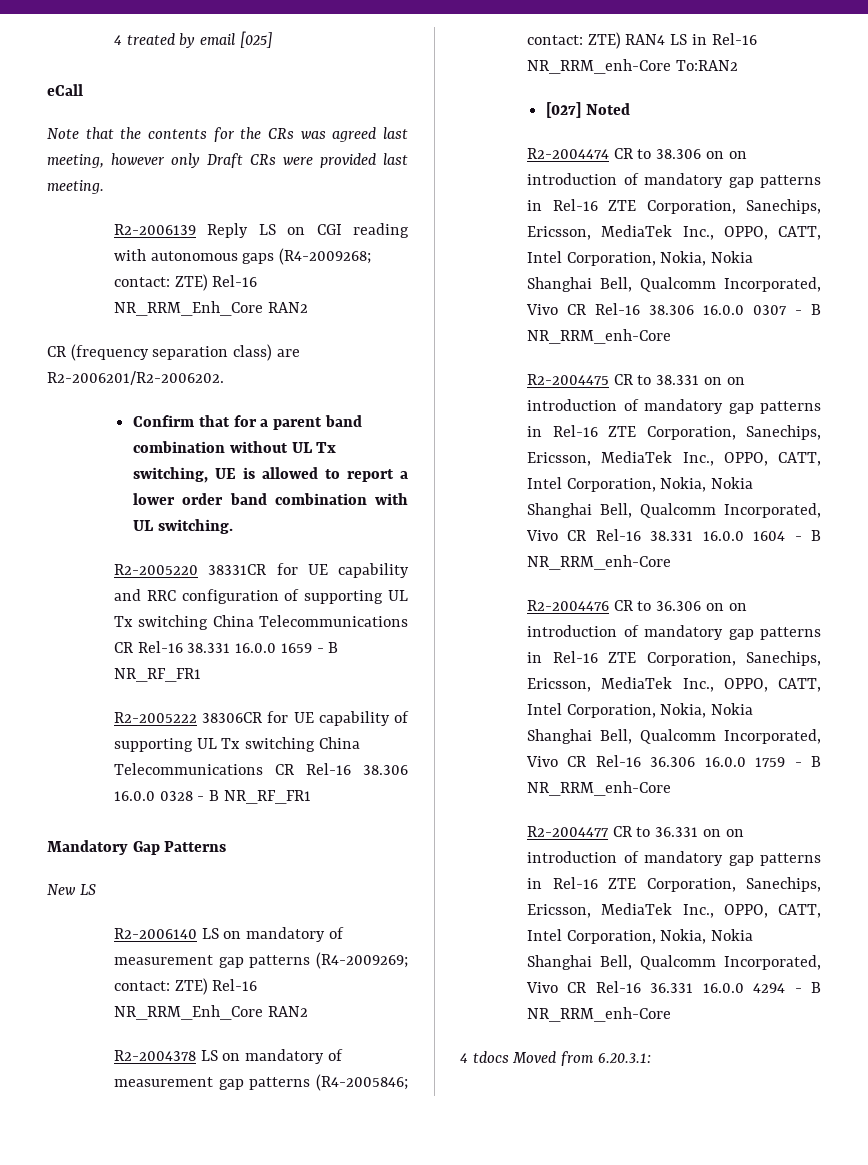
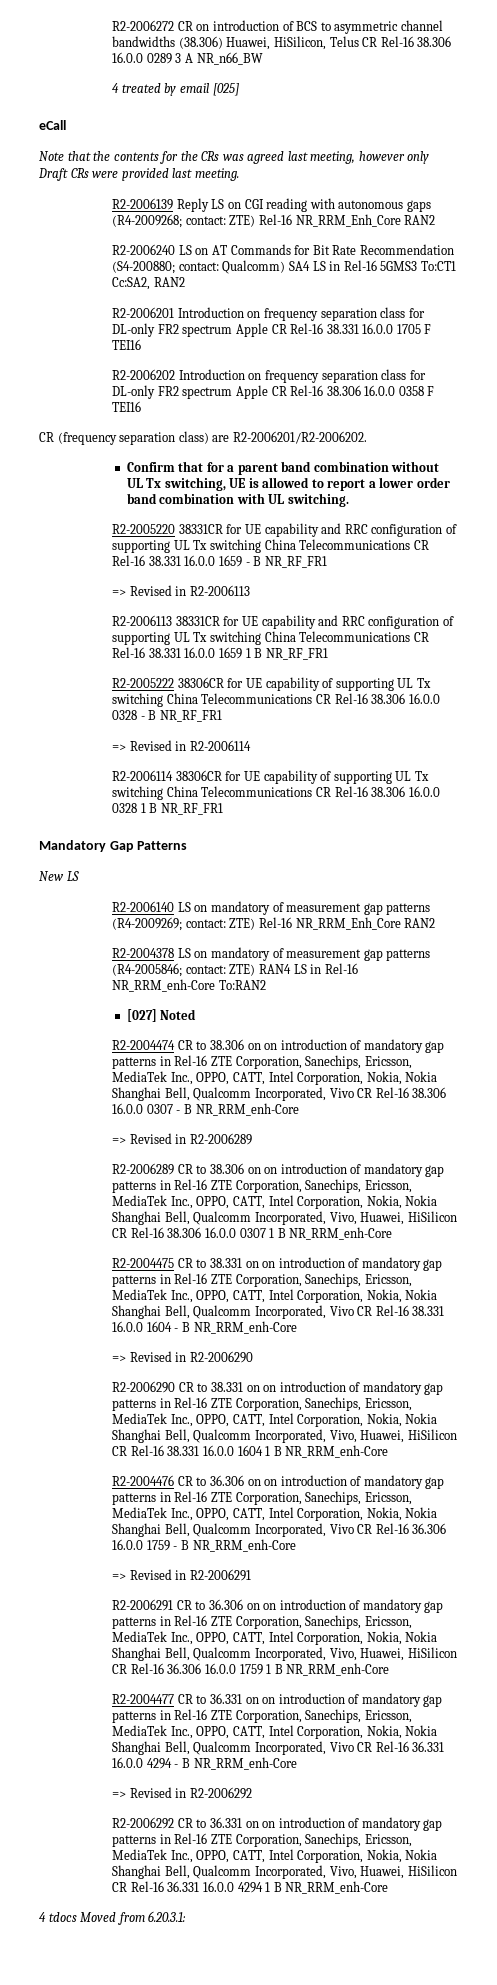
(113, 40) none -> [112,20,443,34] [112,36,452,50] [112,52,263,65] R2-2006272 CR on introduction of BCS to asymmetric channel bandwidths (38.306) Huawei, HiSilicon, Telus CR Rel-16 38.306 16.0.0 0289 3 A NR_n66_BW //
(308, 307) none -> [112,244,454,255] [112,260,456,274] [112,277,185,290] [112,307,425,321] [112,323,432,337] [112,339,142,350] [112,369,426,383] [112,385,435,399] [112,401,142,412] // R2-2006240 LS on AT Commands for Bit Rate Recommendation (S4-200880; contact: Qualcomm) SA4 LS in Rel-16 5GMS3 To:CT1 Cc:SA2, RAN2 // R2-2006201 Introduction on frequency separation class for DL-only FR2 spectrum Apple CR Rel-16 38.331 16.0.0 1705 F TEI16 // R2-2006202 Introduction on frequency separation class for DL-only FR2 spectrum Apple CR Rel-16 38.306 16.0.0 0358 F TEI16
(201, 675) none -> [112,585,250,596] [112,615,454,629] [112,631,429,645] [112,647,328,660] // => Revised in R2-2006113 // R2-2006113 38331CR for UE capability and RRC configuration of supporting UL Tx switching China Telecommunications CR Rel-16 38.331 16.0.0 1659 1 B NR_RF_FR1
(311, 797) none -> [112,740,251,751] [112,770,429,784] [112,786,440,800] [112,803,223,815] // => Revised in R2-2006114 // R2-2006114 38306CR for UE capability of supporting UL Tx switching China Telecommunications CR Rel-16 38.306 16.0.0 0328 1 B NR_RF_FR1
(671, 336) none -> [112,1133,252,1145] [112,1163,445,1177] [112,1179,412,1193] [112,1195,438,1209] [112,1211,457,1225] [112,1227,393,1240] // => Revised in R2-2006289 // R2-2006289 CR to 38.306 on on introduction of mandatory gap patterns in Rel-16 ZTE Corporation, Sanechips, Ericsson, MediaTek Inc., OPPO, CATT, Intel Corporation, Nokia, Nokia Shanghai Bell, Qualcomm Incorporated, Vivo, Huawei, HiSilicon CR Rel-16 38.306 16.0.0 0307 1 B NR_RRM_enh-Core
(671, 562) none -> [112,1351,253,1363] [112,1381,444,1395] [112,1397,412,1411] [112,1413,438,1427] [112,1429,457,1443] [112,1445,389,1458] // => Revised in R2-2006290 // R2-2006290 CR to 38.331 on on introduction of mandatory gap patterns in Rel-16 ZTE Corporation, Sanechips, Ericsson, MediaTek Inc., OPPO, CATT, Intel Corporation, Nokia, Nokia Shanghai Bell, Qualcomm Incorporated, Vivo, Huawei, HiSilicon CR Rel-16 38.331 16.0.0 1604 1 B NR_RRM_enh-Core
(671, 788) none -> [112,1569,251,1581] [112,1599,444,1613] [112,1615,412,1629] [112,1631,438,1645] [112,1647,457,1661] [112,1663,390,1676] // => Revised in R2-2006291 // R2-2006291 CR to 36.306 on on introduction of mandatory gap patterns in Rel-16 ZTE Corporation, Sanechips, Ericsson, MediaTek Inc., OPPO, CATT, Intel Corporation, Nokia, Nokia Shanghai Bell, Qualcomm Incorporated, Vivo, Huawei, HiSilicon CR Rel-16 36.306 16.0.0 1759 1 B NR_RRM_enh-Core
(671, 1014) none -> [112,1787,252,1799] [112,1817,443,1831] [112,1833,412,1847] [112,1849,438,1863] [112,1865,457,1879] [112,1881,389,1894] // => Revised in R2-2006292 // R2-2006292 CR to 36.331 on on introduction of mandatory gap patterns in Rel-16 ZTE Corporation, Sanechips, Ericsson, MediaTek Inc., OPPO, CATT, Intel Corporation, Nokia, Nokia Shanghai Bell, Qualcomm Incorporated, Vivo, Huawei, HiSilicon CR Rel-16 36.331 16.0.0 4294 1 B NR_RRM_enh-Core

